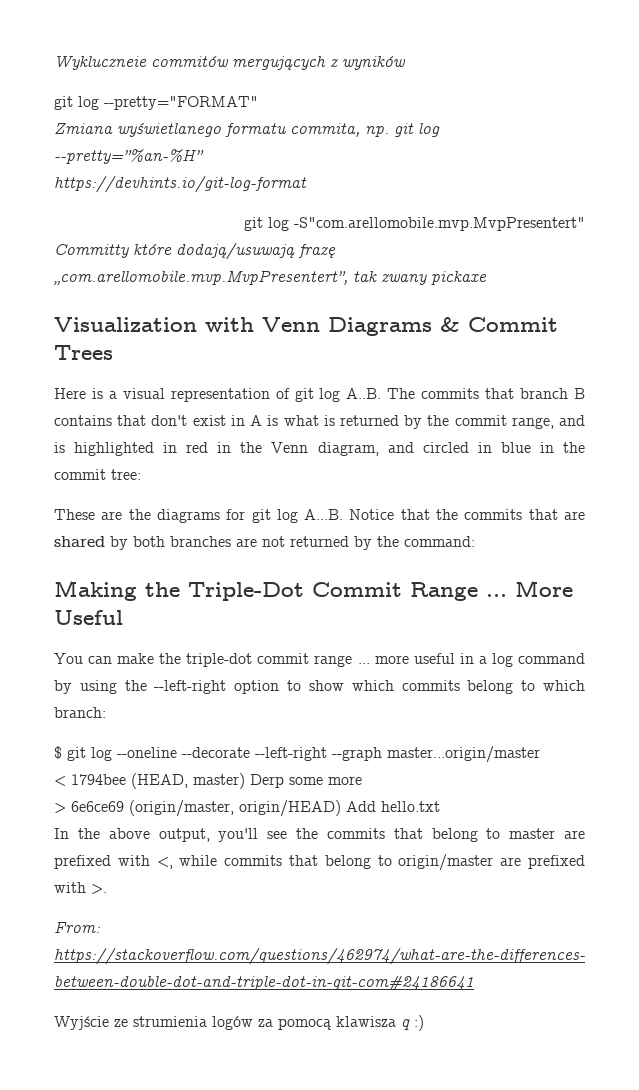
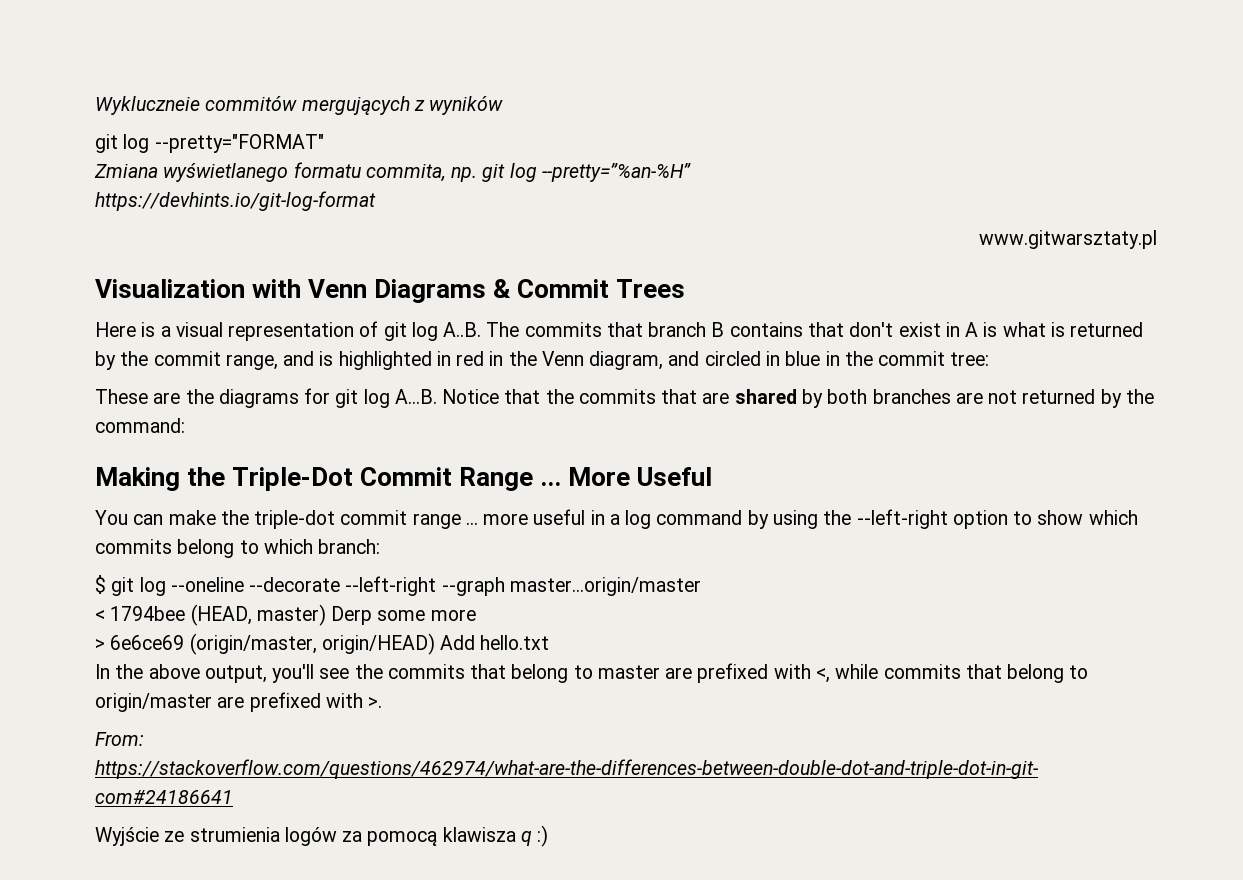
[244,217,585,231] [54,243,336,260] [54,270,487,285] git log -S"com.arellomobile.mvp.MvpPresentert" // Committy które dodają/usuwają frazę „com.arellomobile.mvp.MvpPresentert”, tak zwany pickaxe -> [979,230,1157,249] www.gitwarsztaty.pl

